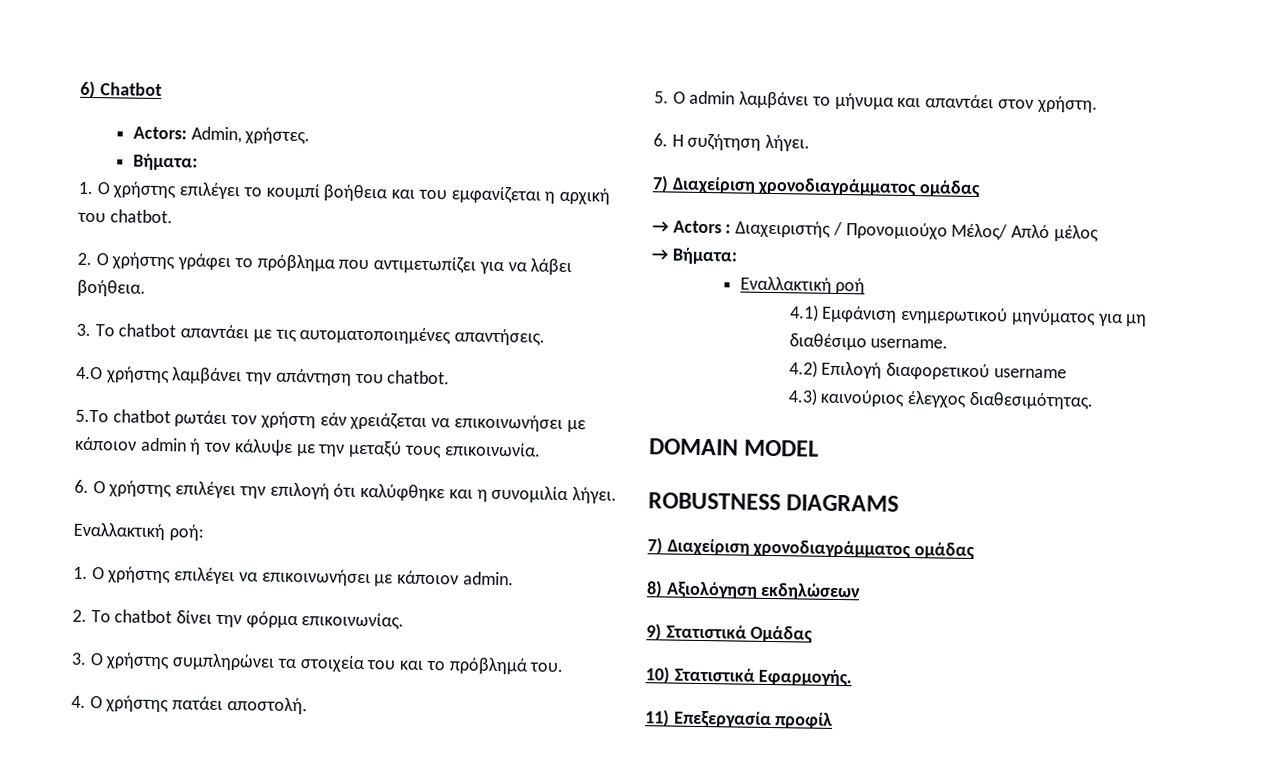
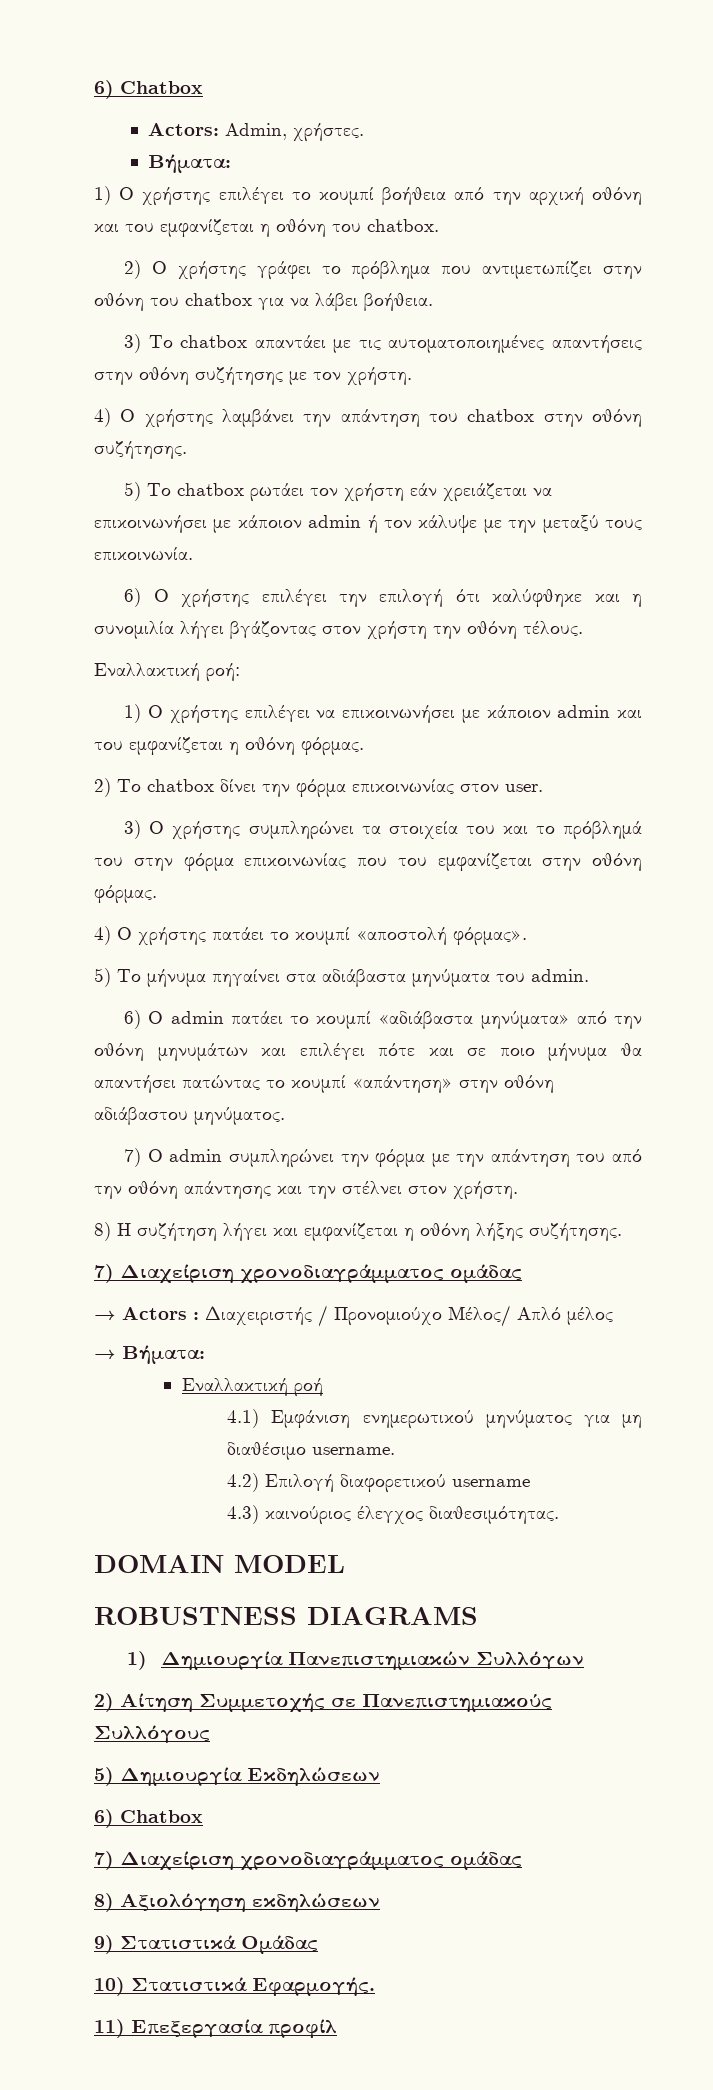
[80,80,162,99] 6) Chatbot -> [94,80,203,99] 6) Chatbox
[78,181,93,195] 1. -> [94,186,111,205] 1)
[391,186,610,205] [77,209,173,224] [77,252,92,266] και του εμφανίζεται η αρχική του chatbot. // 2. -> [454,187,642,206] [94,219,439,238] [124,260,142,279] από την αρχική οθόνη και του εμφανίζεται η οθόνη του chatbox. // 2)
(477, 265) none -> [603,265,642,279] [94,293,252,311] στην οθόνη του chatbox
[76,323,177,338] 3. Το chatbot -> [124,334,248,353] 3) Το chatbox
[454,328,546,346] [76,366,103,380] απαντήσεις. // 4.Ο -> [552,335,642,353] [94,367,412,386] [94,408,136,427] απαντήσεις στην οθόνη συζήτησης με τον χρήστη. // 4) Ο
[387,370,451,385] [75,409,171,424] chatbot. // 5.Το chatbot -> [467,409,642,427] [94,441,187,459] [124,482,245,501] chatbox στην οθόνη συζήτησης. // 5) Το chatbox
[74,479,89,493] 6. -> [124,588,142,607] 6)
[571,487,617,504] λήγει. -> [180,621,583,640] λήγει βγάζοντας στον χρήστη την οθόνη τέλους.
[73,566,88,579] 1. -> [124,704,142,723] 1)
[462,571,514,586] [72,609,405,630] [71,652,87,665] admin. // 2. Το chatbot δίνει την φόρμα επικοινωνίας. // 3. -> [557,705,643,718] [94,737,364,756] [94,778,543,798] [124,820,142,839] admin και του εμφανίζεται η οθόνη φόρμας. // 2) Το chatbox δίνει την φόρμα επικοινωνίας στον user. // 3)
[529,662,564,672] [71,695,308,715] [654,90,995,110] του. // 4. Ο χρήστης πατάει αποστολή. // 5. Ο admin λαμβάνει το μήνυμα και απαντάει -> [94,853,642,872] [94,885,157,904] [94,926,527,946] [94,968,589,987] [124,1010,643,1029] [94,1043,642,1061] [94,1075,554,1093] [94,1107,285,1125] [124,1148,642,1168] [94,1181,402,1199] του στην φόρμα επικοινωνίας που του εμφανίζεται στην οθόνη φόρμας. // 4) Ο χρήστης πατάει το κουμπί «αποστολή φόρμας». // 5) Το μήνυμα πηγαίνει στα αδιάβαστα μηνύματα του admin. // 6) Ο admin πατάει το κουμπί «αδιάβαστα μηνύματα» από την οθόνη μηνυμάτων και επιλέγει πότε και σε ποιο μήνυμα θα απαντήσει πατώντας το κουμπί «απάντηση» στην οθόνη αδιάβαστου μηνύματος. // 7) Ο admin συμπληρώνει την φόρμα με την απάντηση του από την οθόνη απάντησης και την στέλνει
[653,133,668,147] 6. -> [94,1222,111,1241] 8)
[765,134,811,152] λήγει. -> [223,1223,622,1242] λήγει και εμφανίζεται η οθόνη λήξης συζήτησης.
(900, 503) none -> [127,1651,584,1671] [94,1693,552,1713] [94,1725,210,1743] [94,1767,380,1787] [94,1809,203,1828] // 1) Δημιουργία Πανεπιστημιακών Συλλόγων // 2) Αίτηση Συμμετοχής σε Πανεπιστημιακούς Συλλόγους // 5) Δημιουργία Εκδηλώσεων // 6) Chatbox

